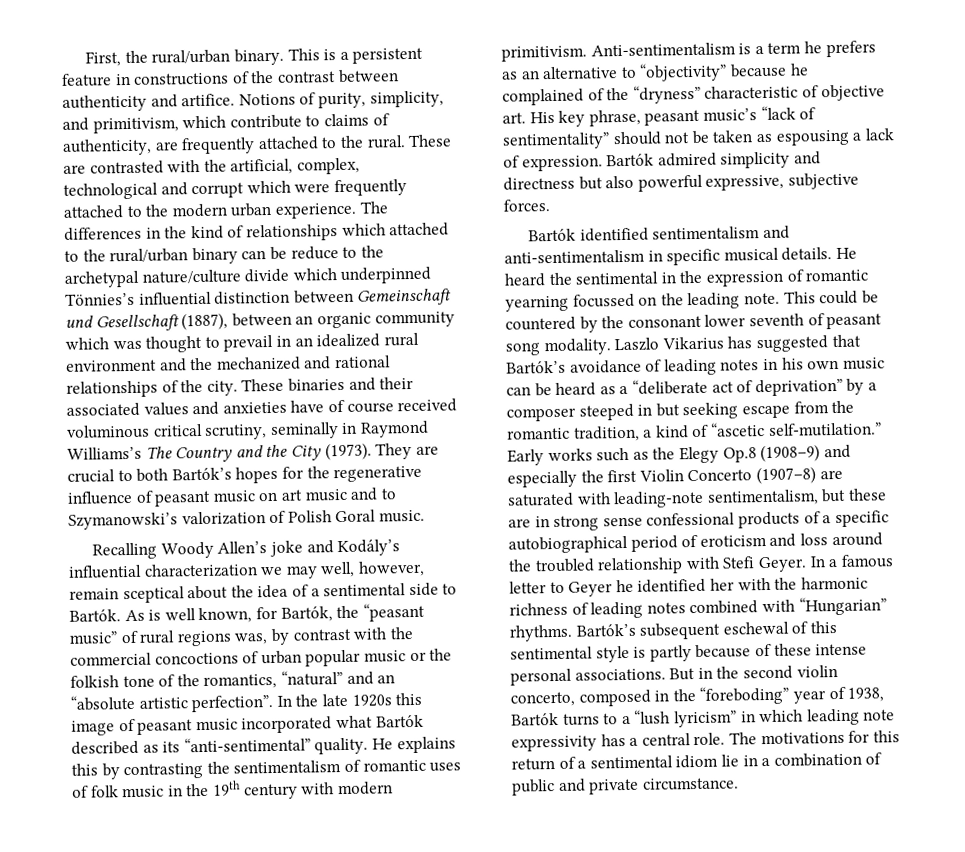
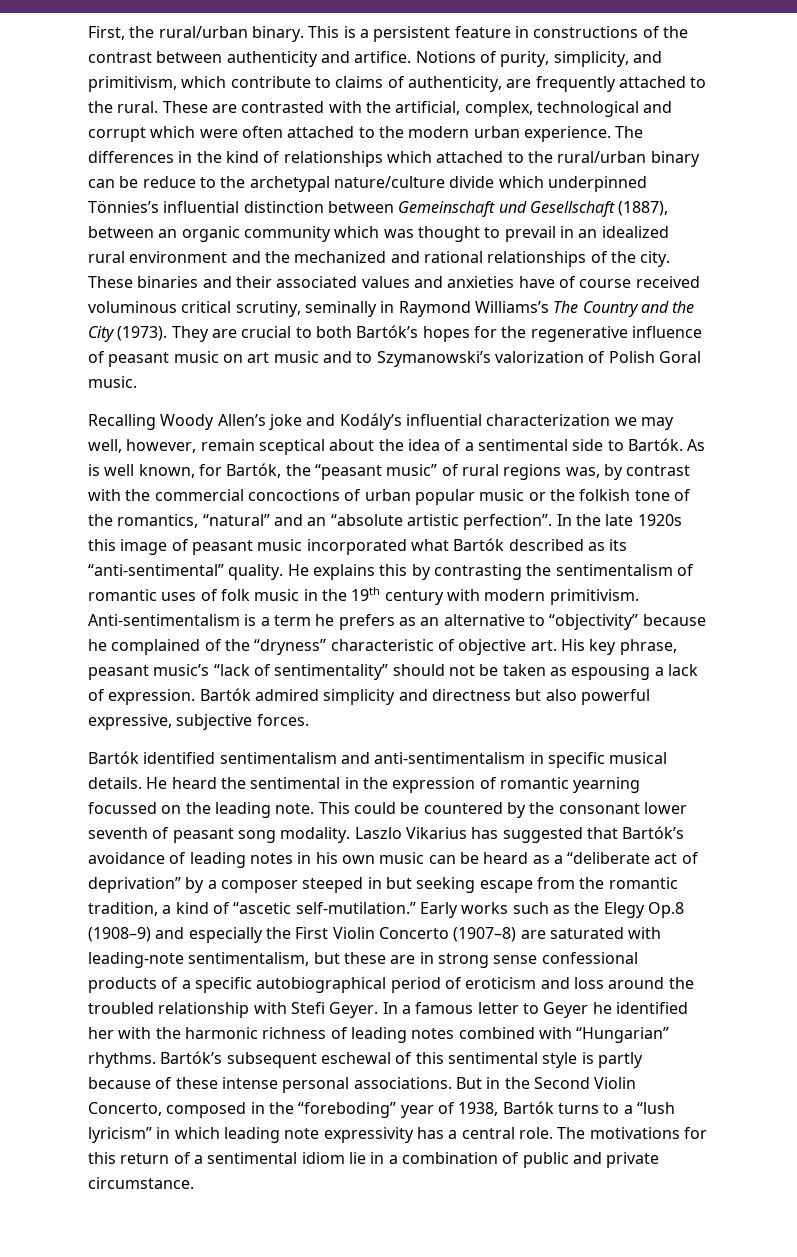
[333,179,407,197] frequently -> [241,126,283,138] often
[607,469,638,483] first -> [295,927,329,939] First
[742,665,838,680] [510,691,575,707] second violin concerto, -> [533,1077,637,1089] [88,1102,162,1116] Second Violin Concerto,

